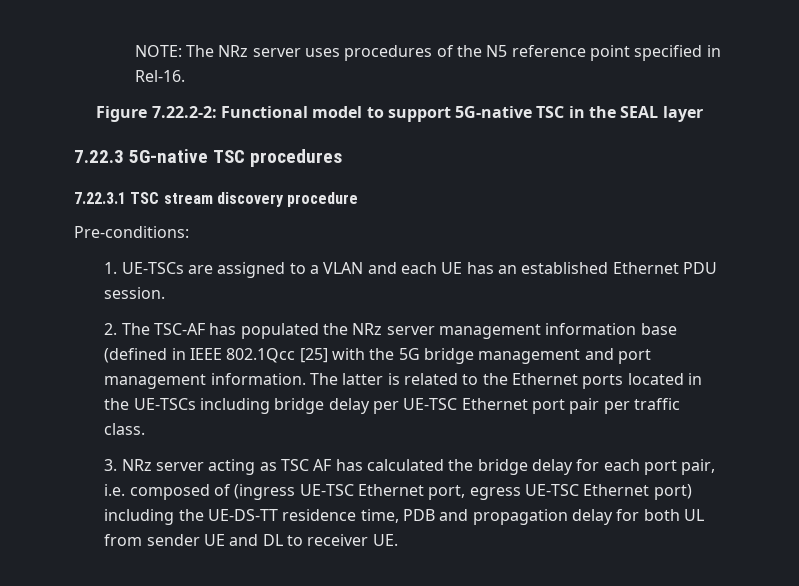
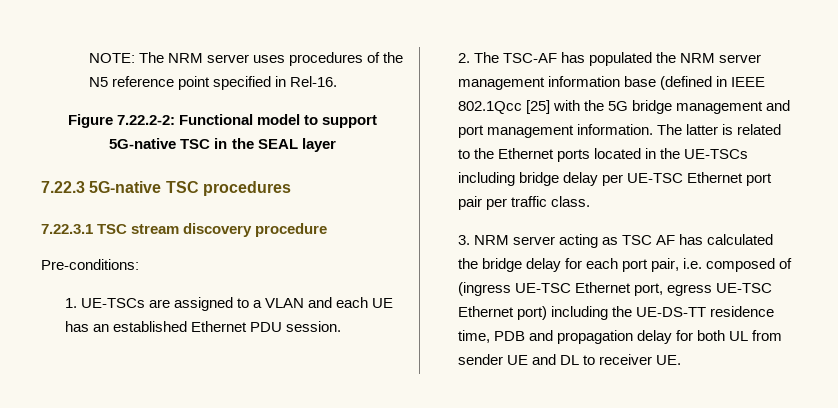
[218,45,249,57] NRz -> [168,53,204,63] NRM
[352,323,383,335] NRz -> [680,53,716,63] NRM
[121,459,152,471] NRz -> [474,235,510,245] NRM

